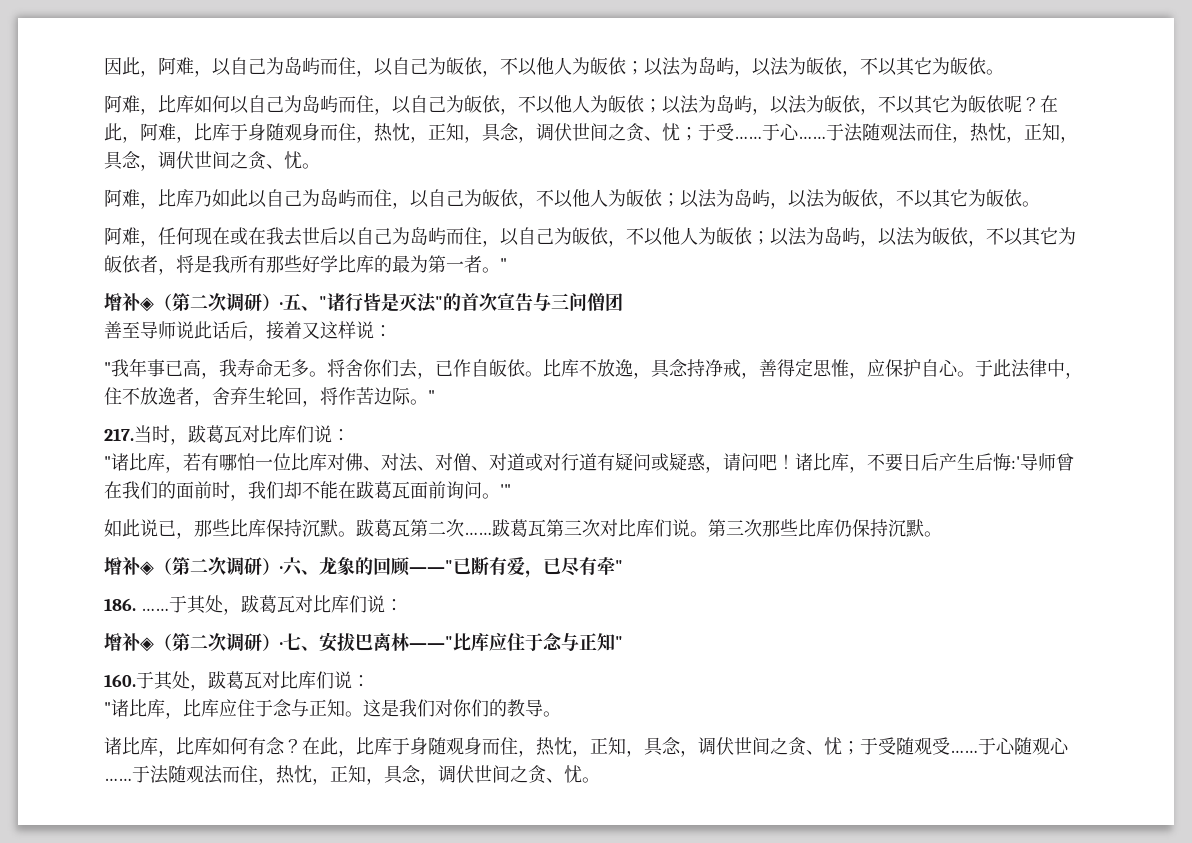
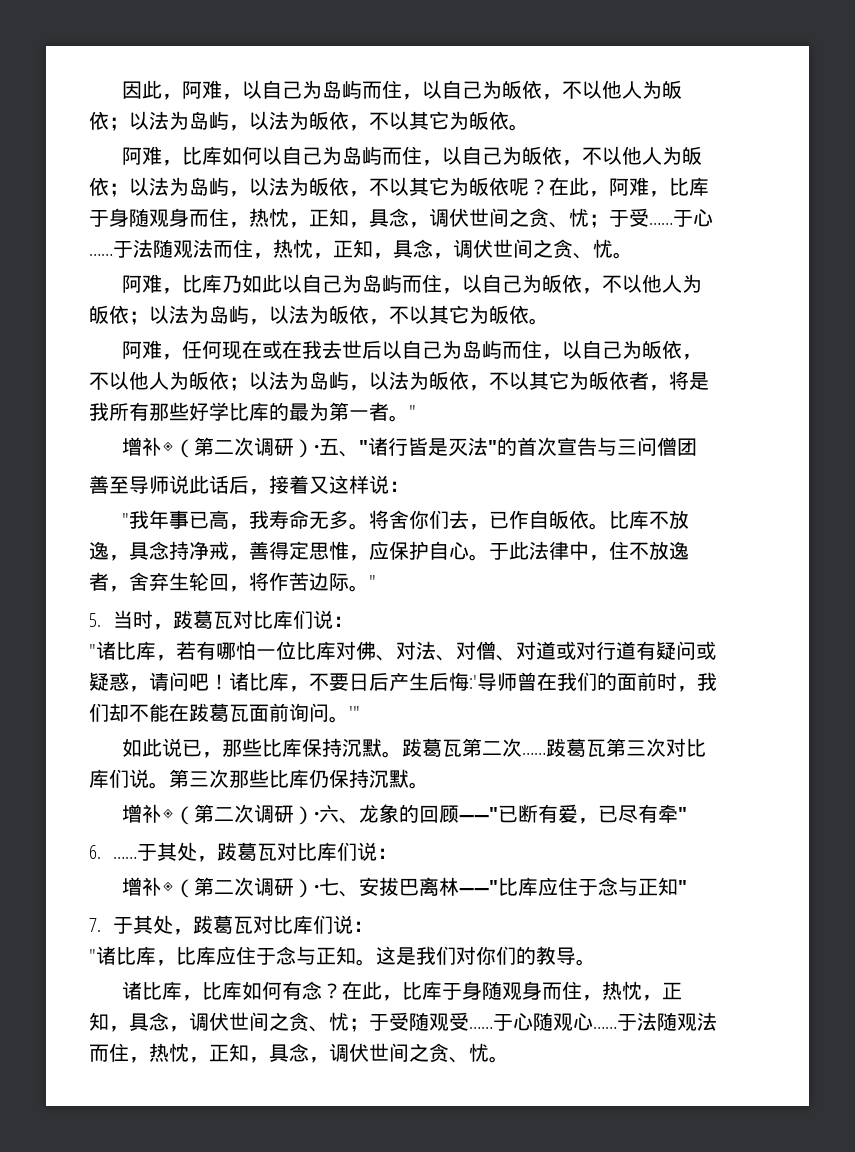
[104,428,134,441] 217. -> [89,613,101,627] 5.
[104,598,136,611] 186. -> [89,845,101,859] 6.
[104,674,136,687] 160. -> [89,918,101,932] 7.

